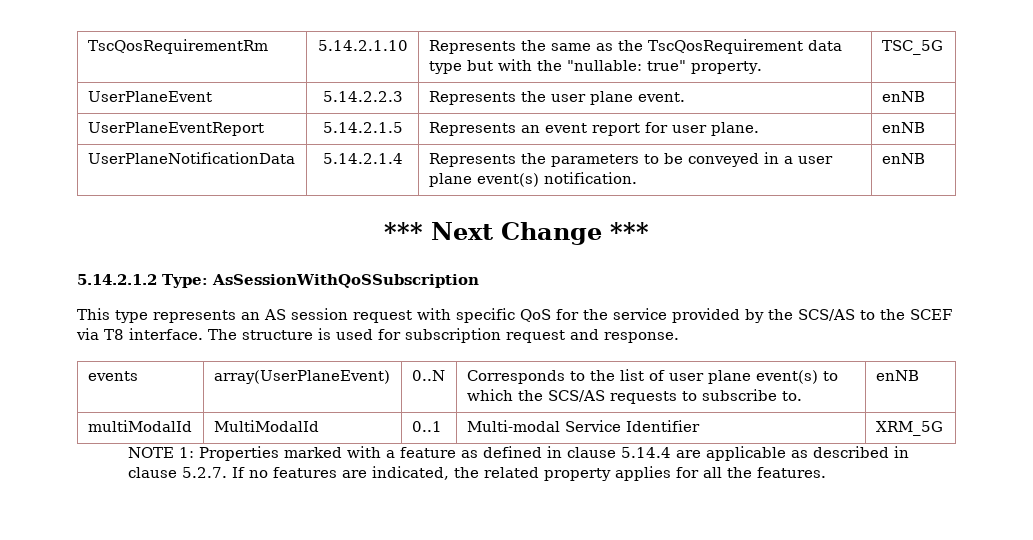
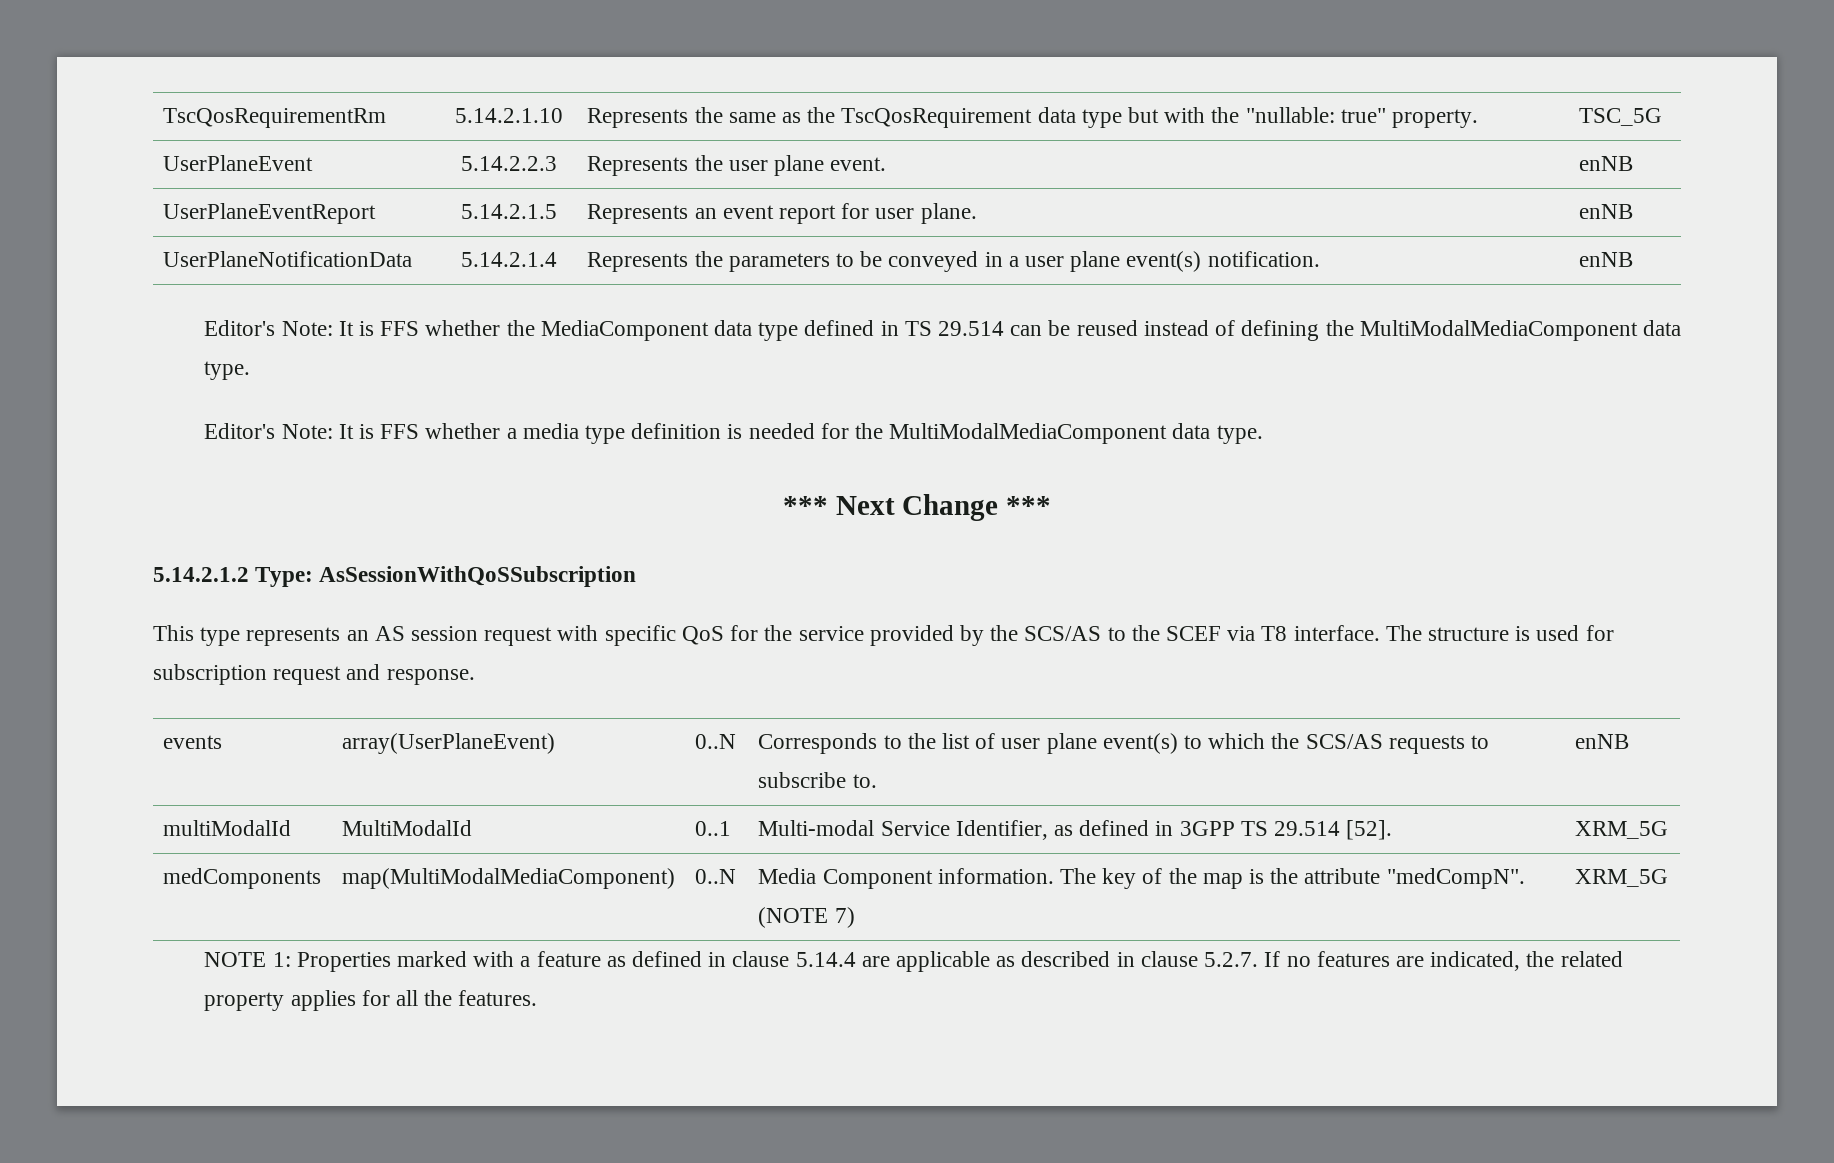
(925, 158) none -> [204,320,1681,341] [204,361,251,380] [204,423,1263,444] // Editor's Note: It is FFS whether the MediaComponent data type defined in TS 29.514 can be reused instead of defining the MultiModalMediaComponent data type. // Editor's Note: It is FFS whether a media type definition is needed for the MultiModalMediaComponent data type.
[625,420,700,432] Identifier -> [955,820,1393,840] [1575,821,1669,839] [163,868,322,889] [342,868,676,889] [695,869,737,884] [758,868,1525,889] [758,907,855,928] Identifier, as defined in 3GPP TS 29.514 [52]. | XRM_5G // medComponents | map(MultiModalMediaComponent) | 0..N | Media Component information. The key of the map is the attribute "medCompN". (NOTE 7)

